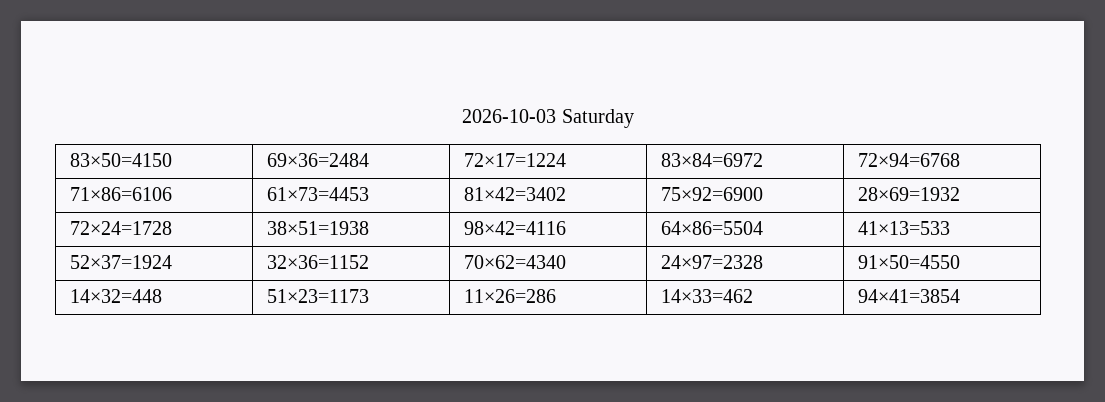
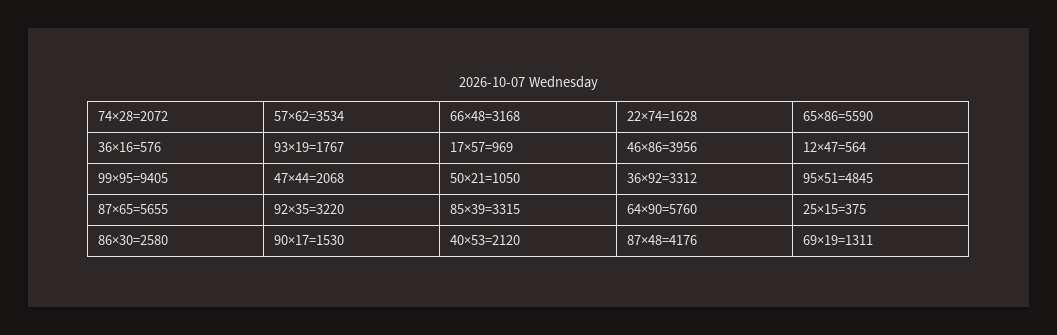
[462,109,634,128] [69,153,172,167] [266,153,369,167] [463,153,566,167] [660,153,763,167] [857,153,960,167] [69,187,172,201] [266,187,369,201] [463,187,566,201] [660,187,763,201] [857,187,960,201] [69,221,172,235] [266,221,369,235] [463,221,566,235] [660,221,763,235] [857,221,950,235] [69,255,172,269] [266,255,369,269] [463,255,566,269] [660,255,763,269] [857,255,960,269] [69,289,162,303] [266,289,369,303] [463,289,556,303] [660,289,753,303] [857,289,960,303] 2026-10-03 Saturday // 83×50=4150 | 69×36=2484 | 72×17=1224 | 83×84=6972 | 72×94=6768 // 71×86=6106 | 61×73=4453 | 81×42=3402 | 75×92=6900 | 28×69=1932 // 72×24=1728 | 38×51=1938 | 98×42=4116 | 64×86=5504 | 41×13=533 // 52×37=1924 | 32×36=1152 | 70×62=4340 | 24×97=2328 | 91×50=4550 // 14×32=448 | 51×23=1173 | 11×26=286 | 14×33=462 | 94×41=3854 -> [459,76,598,90] [98,111,169,121] [274,111,345,121] [450,111,521,121] [627,111,698,121] [803,111,874,121] [98,142,162,152] [274,142,345,152] [450,142,514,152] [627,142,698,152] [803,142,867,152] [98,173,169,183] [274,173,345,183] [450,173,521,183] [627,173,698,183] [803,173,874,183] [98,204,169,214] [274,204,345,214] [450,204,521,214] [627,204,698,214] [803,204,867,214] [98,235,169,245] [274,235,345,245] [450,235,521,245] [627,235,698,245] [803,235,874,245] 2026-10-07 Wednesday // 74×28=2072 | 57×62=3534 | 66×48=3168 | 22×74=1628 | 65×86=5590 // 36×16=576 | 93×19=1767 | 17×57=969 | 46×86=3956 | 12×47=564 // 99×95=9405 | 47×44=2068 | 50×21=1050 | 36×92=3312 | 95×51=4845 // 87×65=5655 | 92×35=3220 | 85×39=3315 | 64×90=5760 | 25×15=375 // 86×30=2580 | 90×17=1530 | 40×53=2120 | 87×48=4176 | 69×19=1311

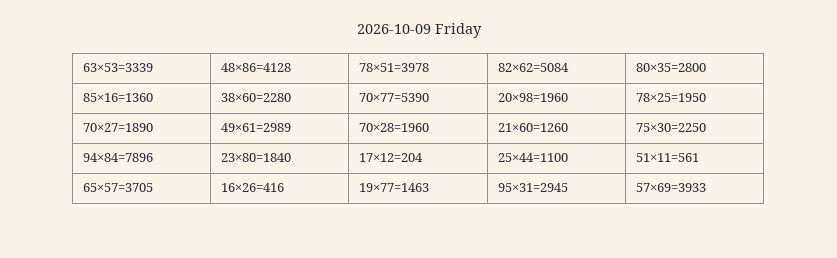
[459,76,598,90] [98,111,169,121] [274,111,345,121] [450,111,521,121] [627,111,698,121] [803,111,874,121] [98,142,162,152] [274,142,345,152] [450,142,514,152] [627,142,698,152] [803,142,867,152] [98,173,169,183] [274,173,345,183] [450,173,521,183] [627,173,698,183] [803,173,874,183] [98,204,169,214] [274,204,345,214] [450,204,521,214] [627,204,698,214] [803,204,867,214] [98,235,169,245] [274,235,345,245] [450,235,521,245] [627,235,698,245] [803,235,874,245] 2026-10-07 Wednesday // 74×28=2072 | 57×62=3534 | 66×48=3168 | 22×74=1628 | 65×86=5590 // 36×16=576 | 93×19=1767 | 17×57=969 | 46×86=3956 | 12×47=564 // 99×95=9405 | 47×44=2068 | 50×21=1050 | 36×92=3312 | 95×51=4845 // 87×65=5655 | 92×35=3220 | 85×39=3315 | 64×90=5760 | 25×15=375 // 86×30=2580 | 90×17=1530 | 40×53=2120 | 87×48=4176 | 69×19=1311 -> [356,23,482,38] [83,63,154,72] [221,63,292,72] [359,63,430,72] [498,63,570,72] [636,63,707,72] [83,93,154,102] [221,93,292,102] [359,93,430,102] [498,93,569,102] [636,93,707,102] [83,123,154,132] [221,123,292,132] [359,123,430,132] [498,123,569,132] [636,123,707,132] [83,153,154,162] [221,153,292,162] [359,153,424,162] [498,153,569,162] [636,153,700,162] [83,183,154,192] [221,183,285,192] [359,183,430,192] [498,183,569,192] [636,183,707,192] 2026-10-09 Friday // 63×53=3339 | 48×86=4128 | 78×51=3978 | 82×62=5084 | 80×35=2800 // 85×16=1360 | 38×60=2280 | 70×77=5390 | 20×98=1960 | 78×25=1950 // 70×27=1890 | 49×61=2989 | 70×28=1960 | 21×60=1260 | 75×30=2250 // 94×84=7896 | 23×80=1840 | 17×12=204 | 25×44=1100 | 51×11=561 // 65×57=3705 | 16×26=416 | 19×77=1463 | 95×31=2945 | 57×69=3933

